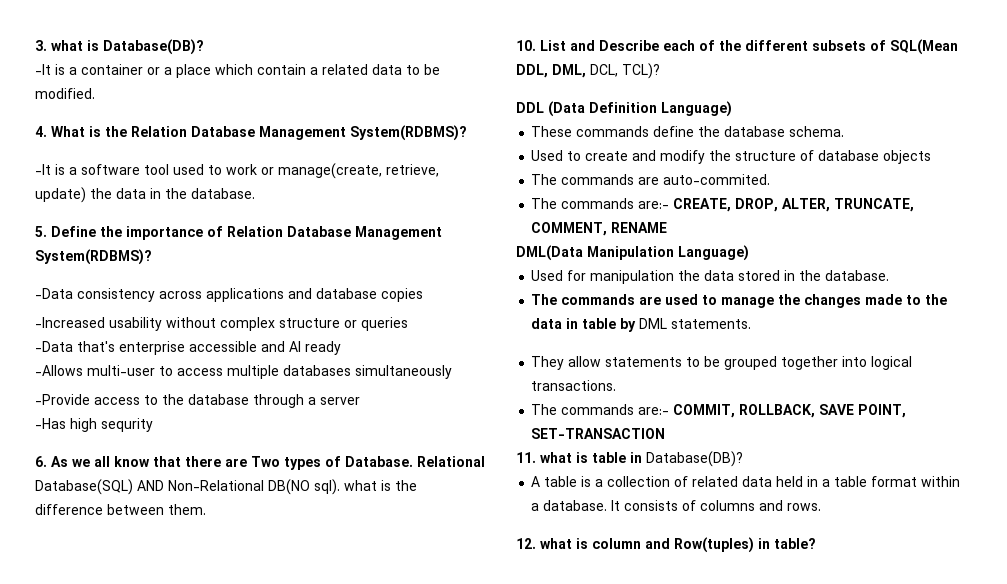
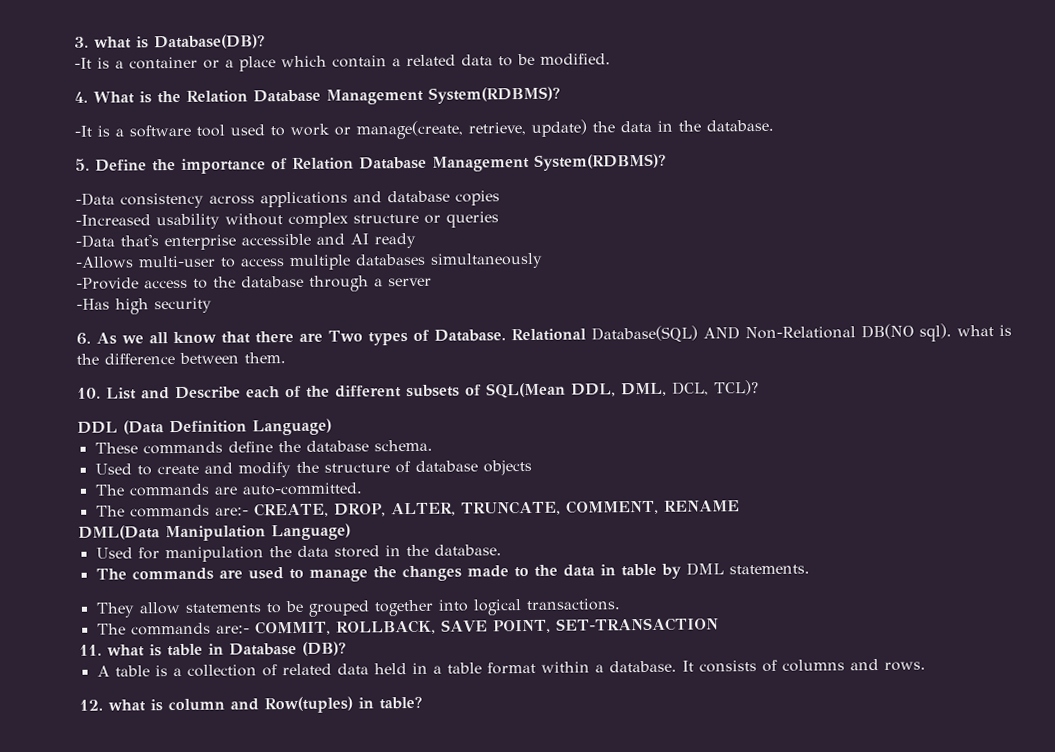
[101,418,153,432] sequrity -> [154,297,212,314] security
[663,174,771,185] auto-commited. -> [241,482,363,496] auto-committed.
[646,451,743,467] Database(DB)? -> [229,641,346,656] Database (DB)?

